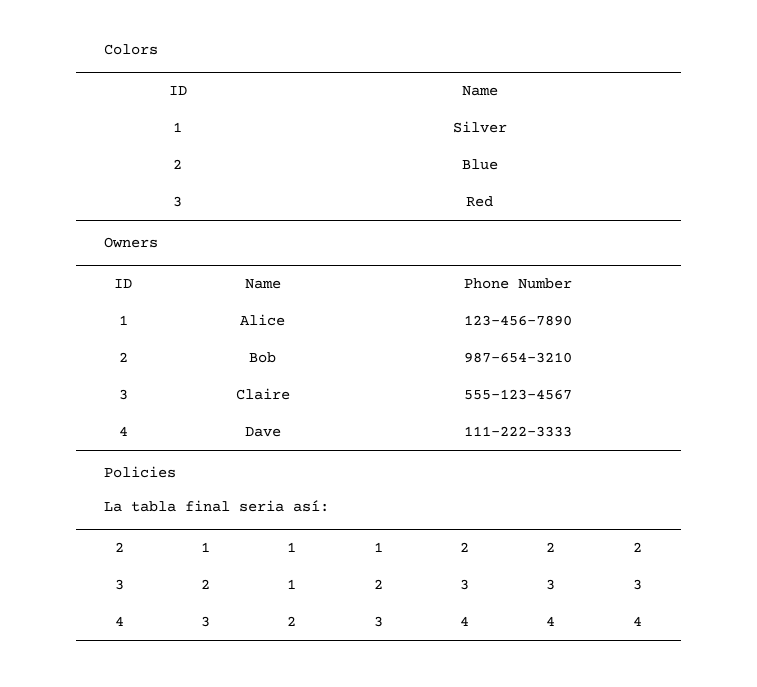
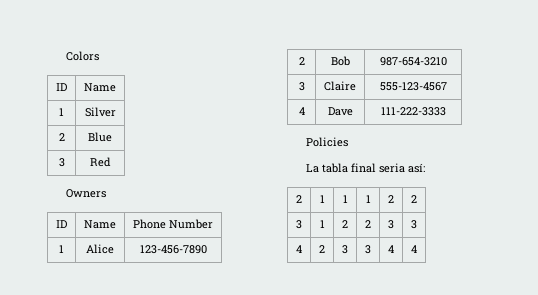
[632,542,642,552] [115,579,124,590] [201,579,210,589] [287,579,296,589] [373,579,383,589] [460,579,469,590] [546,579,555,590] [632,579,642,590] [115,616,124,626] [201,616,210,627] [287,616,296,626] [373,616,383,627] [460,616,469,626] [546,616,555,626] [632,616,642,626] | 2 // 3 | 2 | 1 | 2 | 3 | 3 | 3 // 4 | 3 | 2 | 3 | 4 | 4 | 4 -> [296,220,302,229] [319,220,325,228] [342,220,348,228] [365,220,371,228] [388,220,394,229] [411,220,417,229] [296,245,302,253] [319,245,325,253] [342,245,348,254] [365,245,371,254] [388,245,394,253] [411,245,417,253] // 3 | 1 | 2 | 2 | 3 | 3 // 4 | 2 | 3 | 3 | 4 | 4

